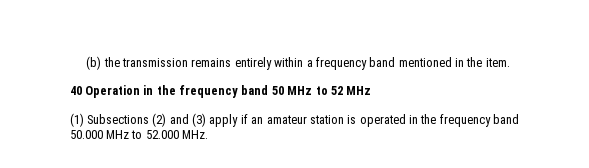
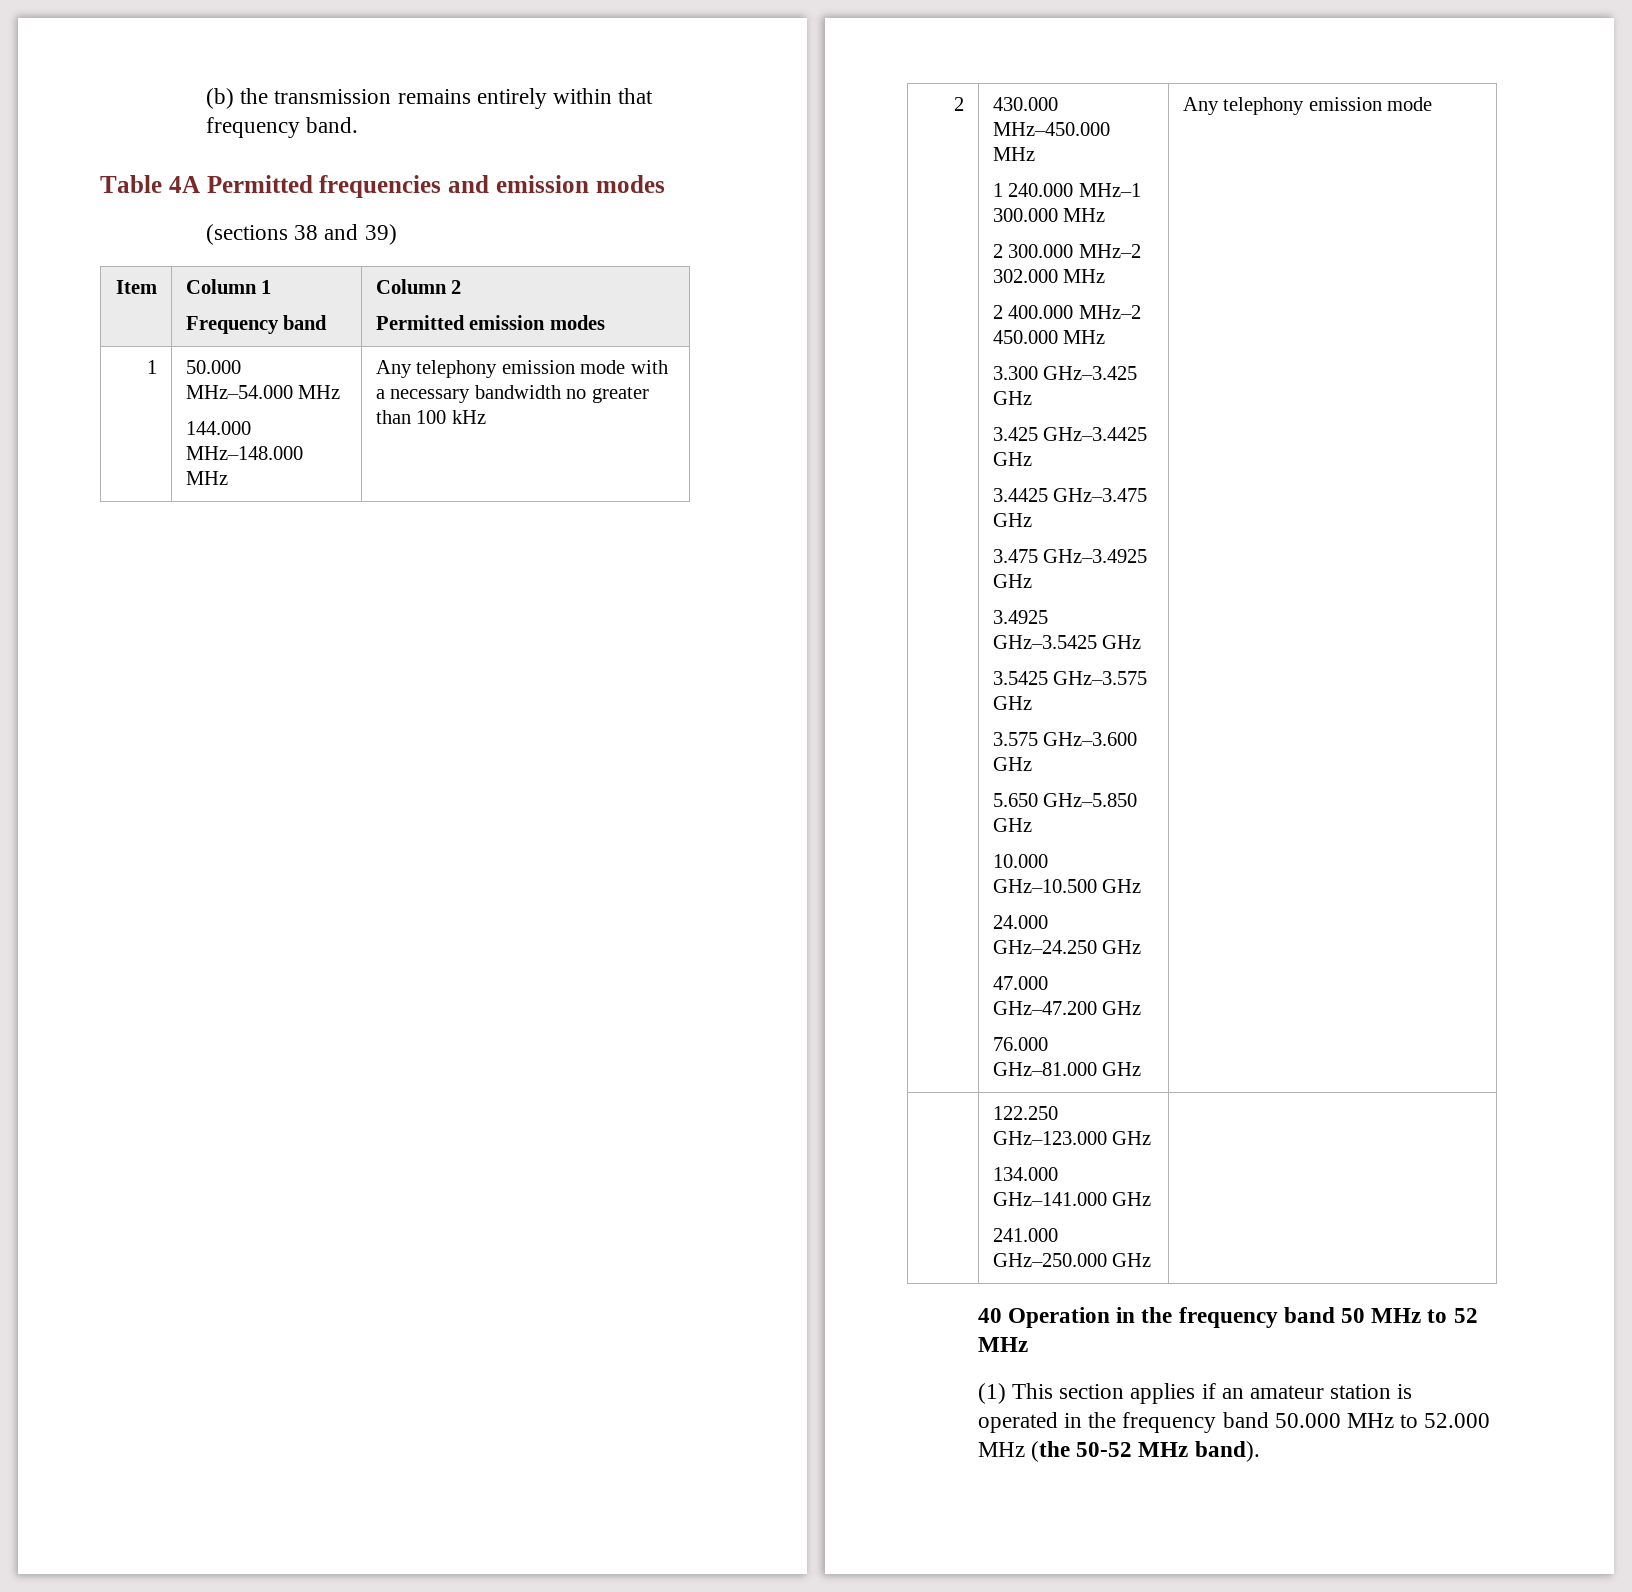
[306,57,510,70] a frequency band mentioned in the item. -> [618,88,654,104] [206,117,359,138] [100,175,665,198] [206,224,397,245] [116,280,158,294] [185,279,272,294] [185,315,328,334] [375,279,462,294] [375,315,605,330] [147,360,158,374] [185,360,241,374] [185,385,341,399] [185,421,251,435] [185,446,303,460] [185,471,228,485] [375,360,669,378] [375,385,650,403] [375,410,486,424] [954,97,965,111] [992,97,1058,111] [992,122,1110,136] [992,147,1035,161] [992,183,1141,197] [992,208,1106,222] [992,244,1141,258] [992,269,1106,283] [992,305,1141,319] [992,330,1106,344] [992,366,1138,380] [992,391,1032,405] [992,427,1148,441] [992,452,1032,466] [992,488,1148,502] [992,513,1032,527] [992,549,1148,563] [992,574,1032,588] [992,610,1048,624] [992,635,1142,649] [992,671,1148,685] [992,696,1032,710] [992,732,1138,746] [992,757,1032,771] [992,793,1138,807] [992,818,1032,832] [992,854,1048,868] [992,879,1142,893] [992,915,1048,929] [992,940,1142,954] [992,976,1048,990] [992,1001,1142,1015] [992,1037,1048,1051] [992,1062,1142,1076] [1182,97,1433,115] [992,1106,1058,1120] [992,1131,1152,1145] [992,1167,1058,1181] [992,1192,1152,1206] [992,1228,1058,1242] [992,1253,1152,1267] that frequency band. // Table 4A Permitted frequencies and emission modes // (sections 38 and 39) // Item | Column 1 // Frequency band | Column 2 // Permitted emission modes // 1 | 50.000 MHz–54.000 MHz // 144.000 MHz–148.000 MHz | Any telephony emission mode with a necessary bandwidth no greater than 100 kHz // 2 | 430.000 MHz–450.000 MHz // 1 240.000 MHz–1 300.000 MHz // 2 300.000 MHz–2 302.000 MHz // 2 400.000 MHz–2 450.000 MHz // 3.300 GHz–3.425 GHz // 3.425 GHz–3.4425 GHz // 3.4425 GHz–3.475 GHz // 3.475 GHz–3.4925 GHz // 3.4925 GHz–3.5425 GHz // 3.5425 GHz–3.575 GHz // 3.575 GHz–3.600 GHz // 5.650 GHz–5.850 GHz // 10.000 GHz–10.500 GHz // 24.000 GHz–24.250 GHz // 47.000 GHz–47.200 GHz // 76.000 GHz–81.000 GHz | Any telephony emission mode // | 122.250 GHz–123.000 GHz // 134.000 GHz–141.000 GHz // 241.000 GHz–250.000 GHz |
[86,113,239,127] Subsections (2) and (3) apply -> [1011,1383,1196,1404] This section applies
[182,130,209,139] MHz. -> [977,1441,1260,1462] MHz (the 50-52 MHz band).

